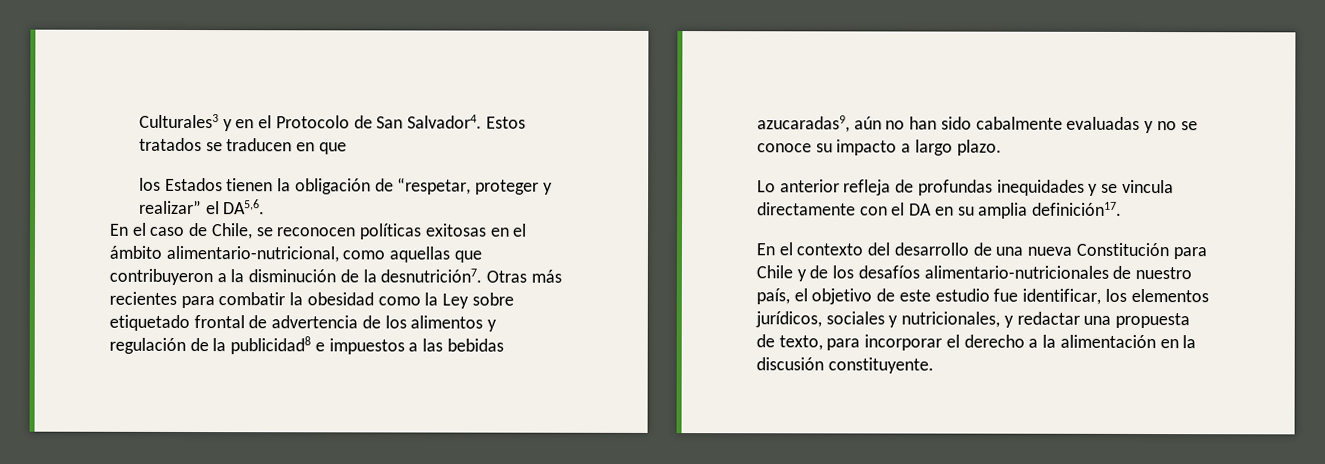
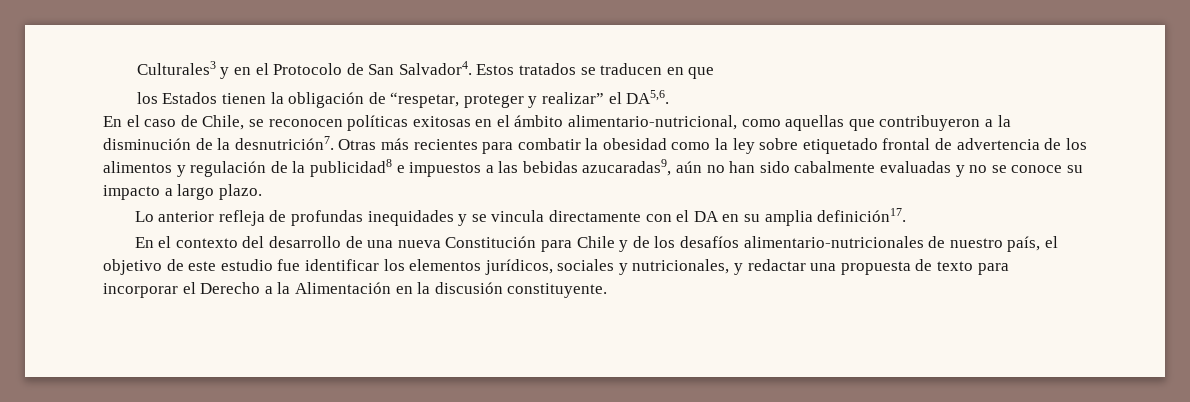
[442,293,470,309] Ley -> [732,138,755,154] ley
[1022,288,1102,305] identificar, -> [304,259,379,271] identificar
[778,335,823,351] texto, -> [937,261,974,271] texto
[963,334,1156,349] derecho a la alimentación -> [200,282,391,294] Derecho a la Alimentación

